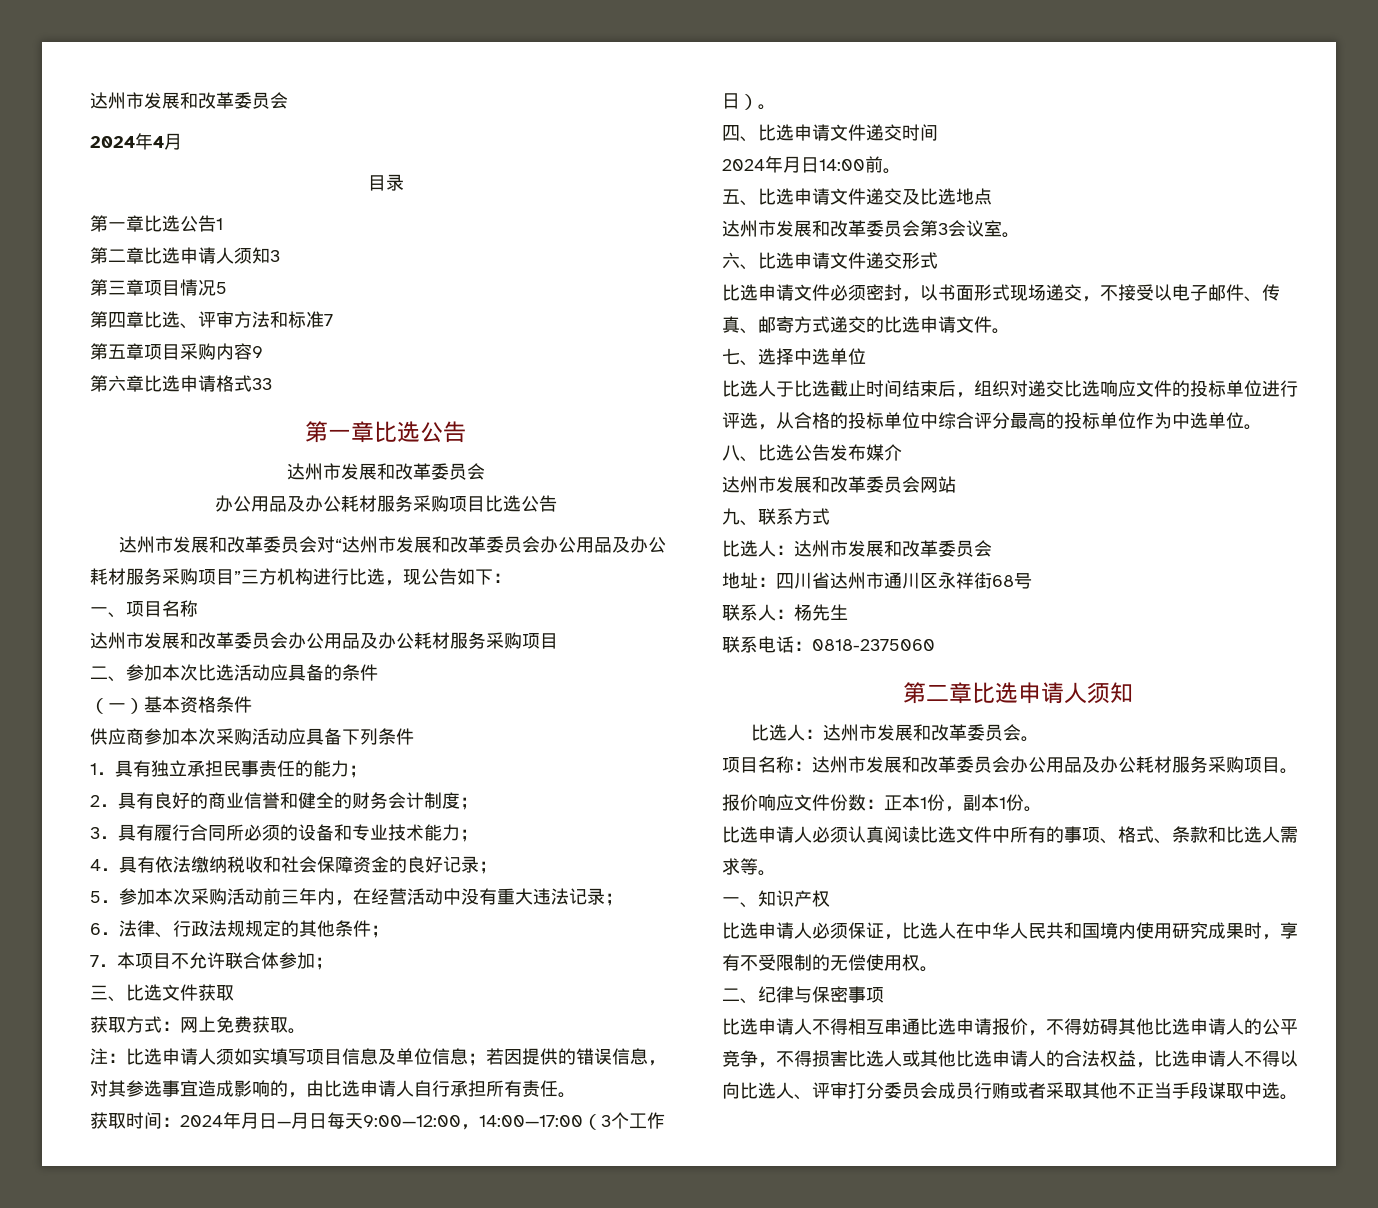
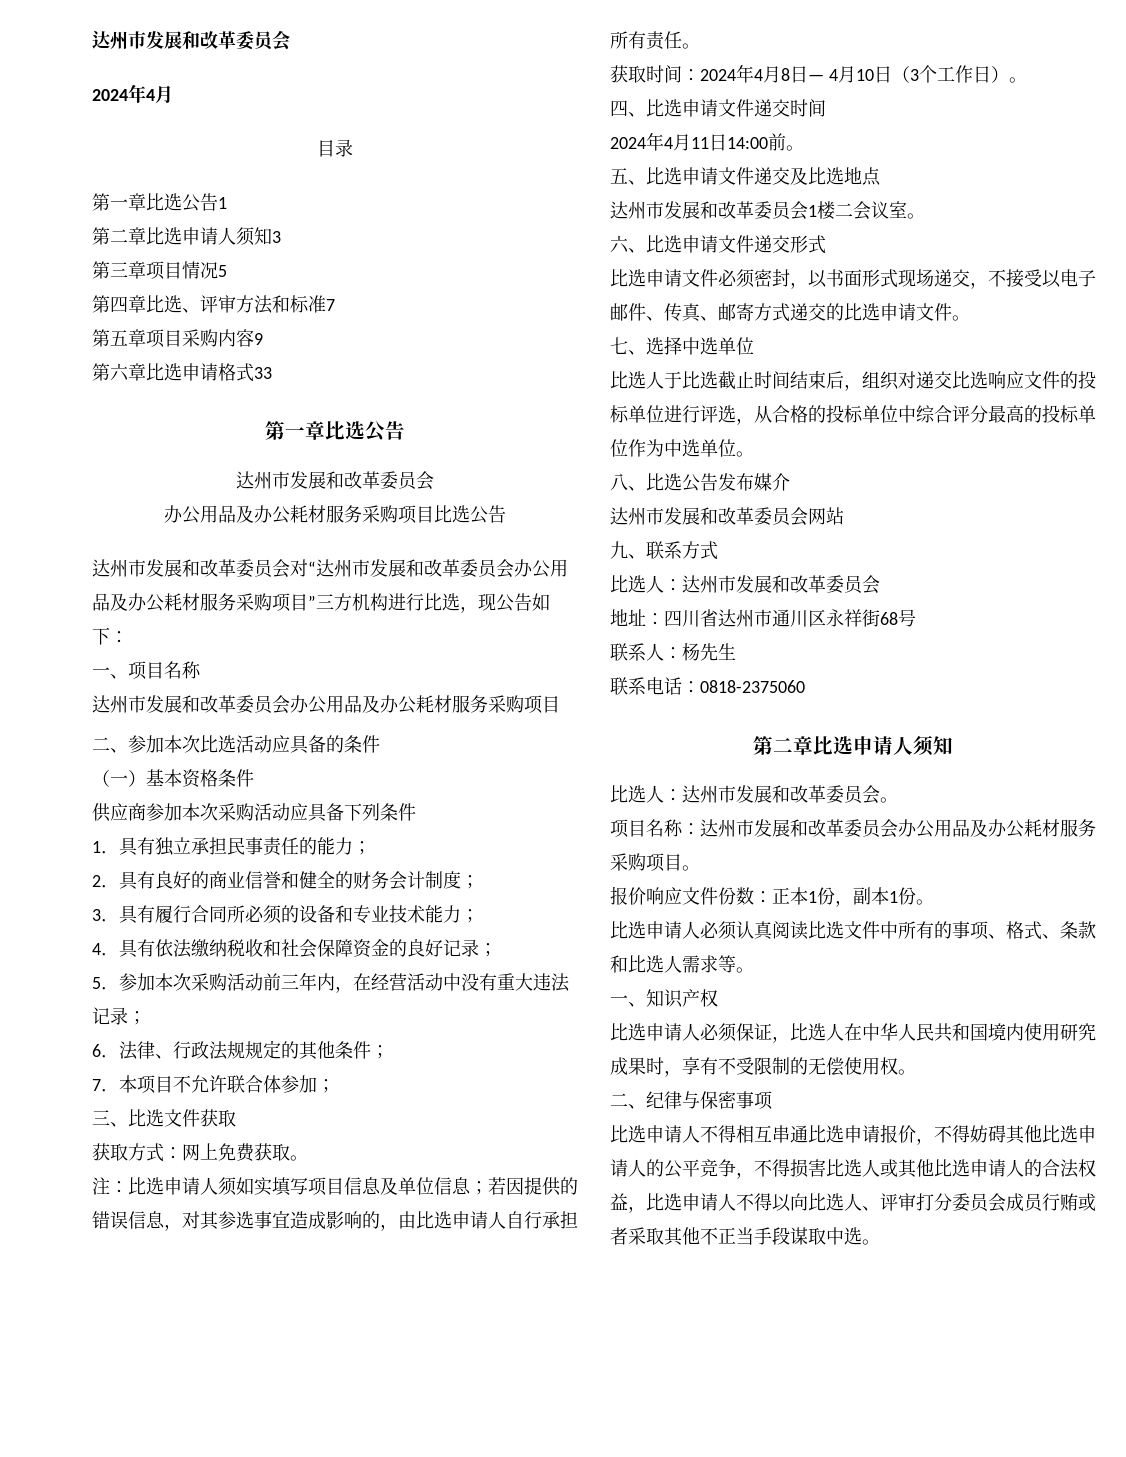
[241,1112,583,1130] 月日—月日每天9:00—12:00，14:00—17:00 -> [754,66,892,83] 4月8日— 4月10日
[783,156,801,173] 月 -> [664,134,709,151] 4月11
[920,220,948,237] 第3 -> [808,201,853,220] 1楼二

